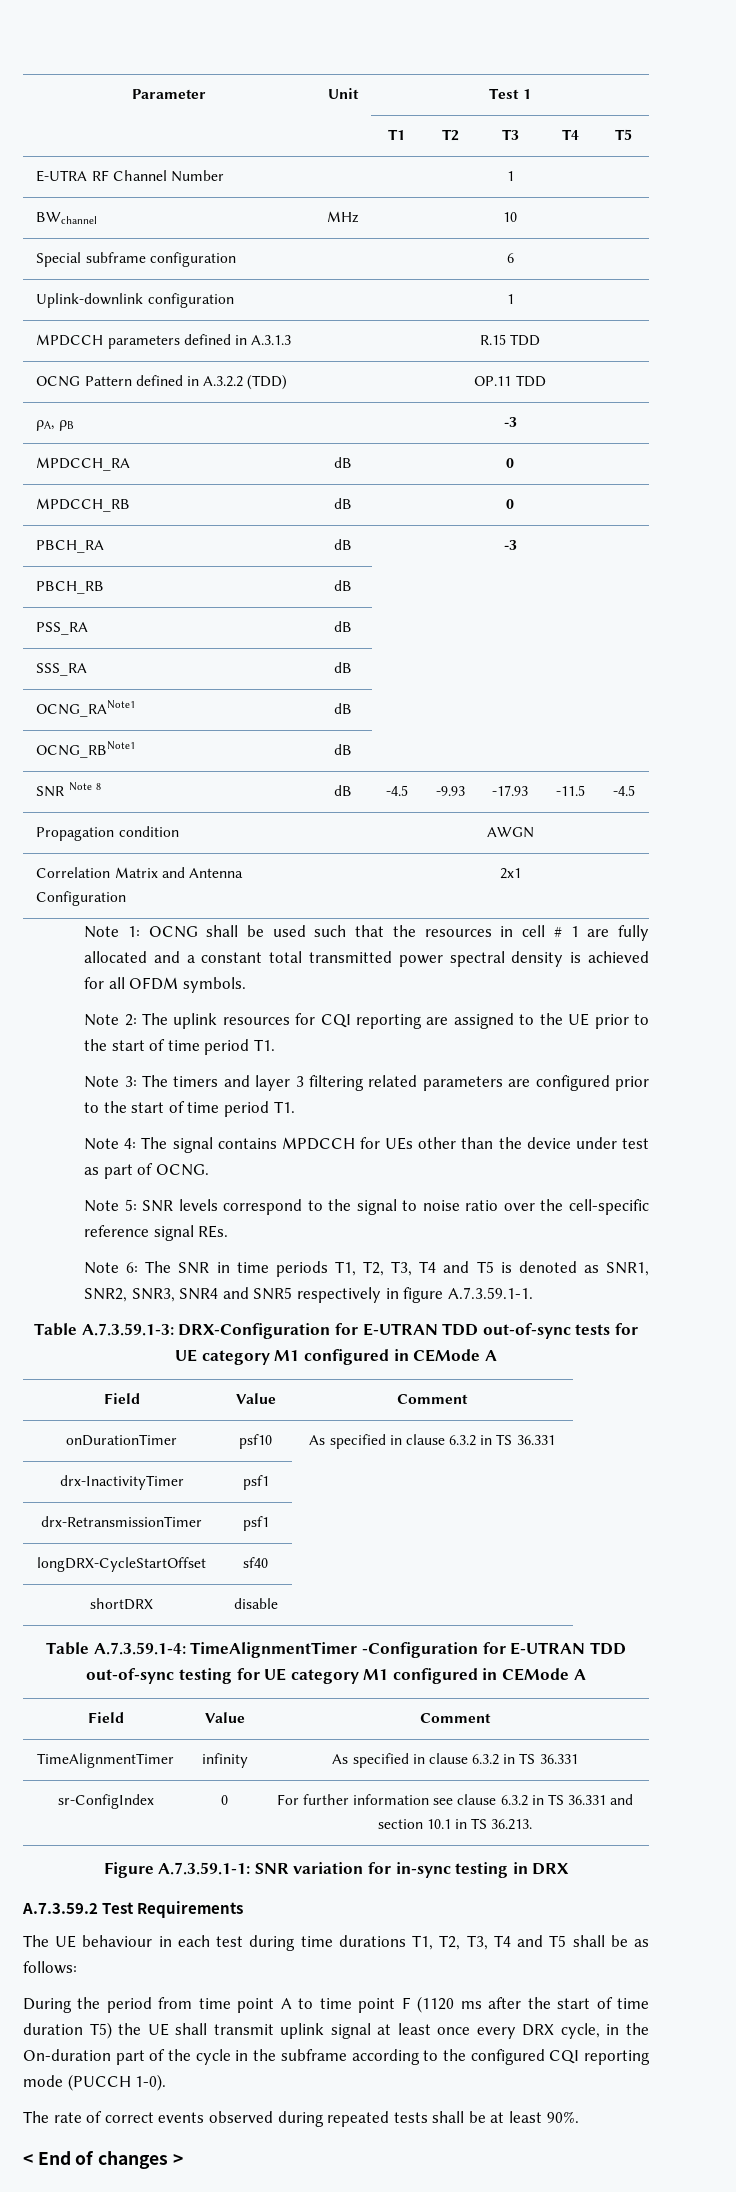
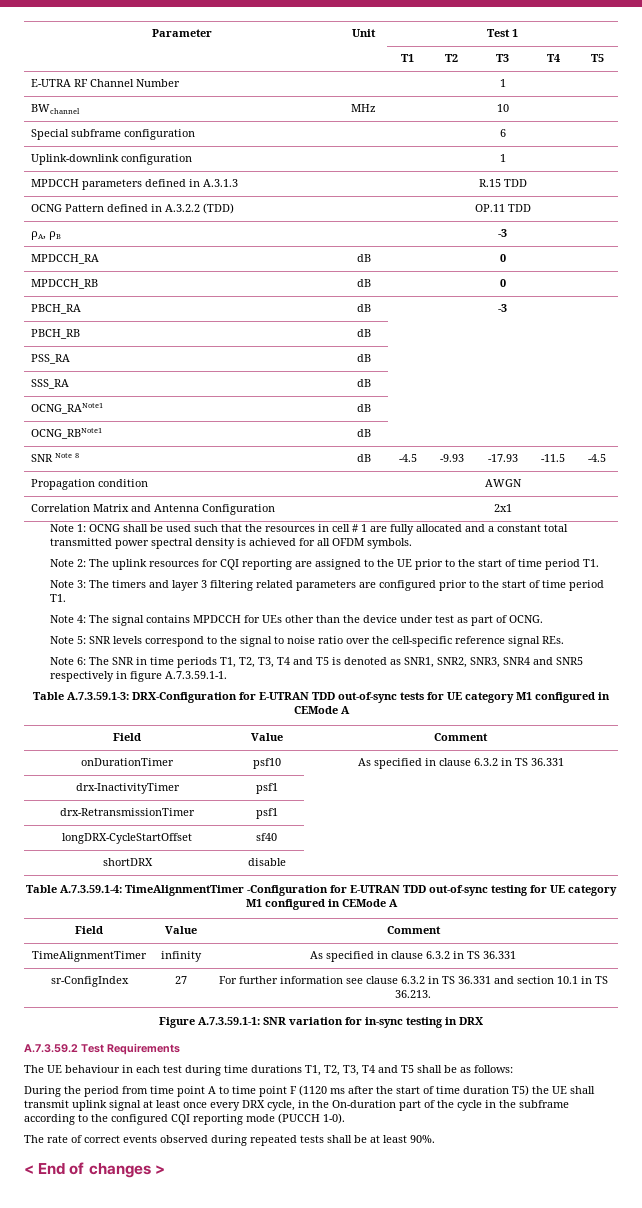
[221,1795,228,1805] 0 -> [175,976,187,984] 27

